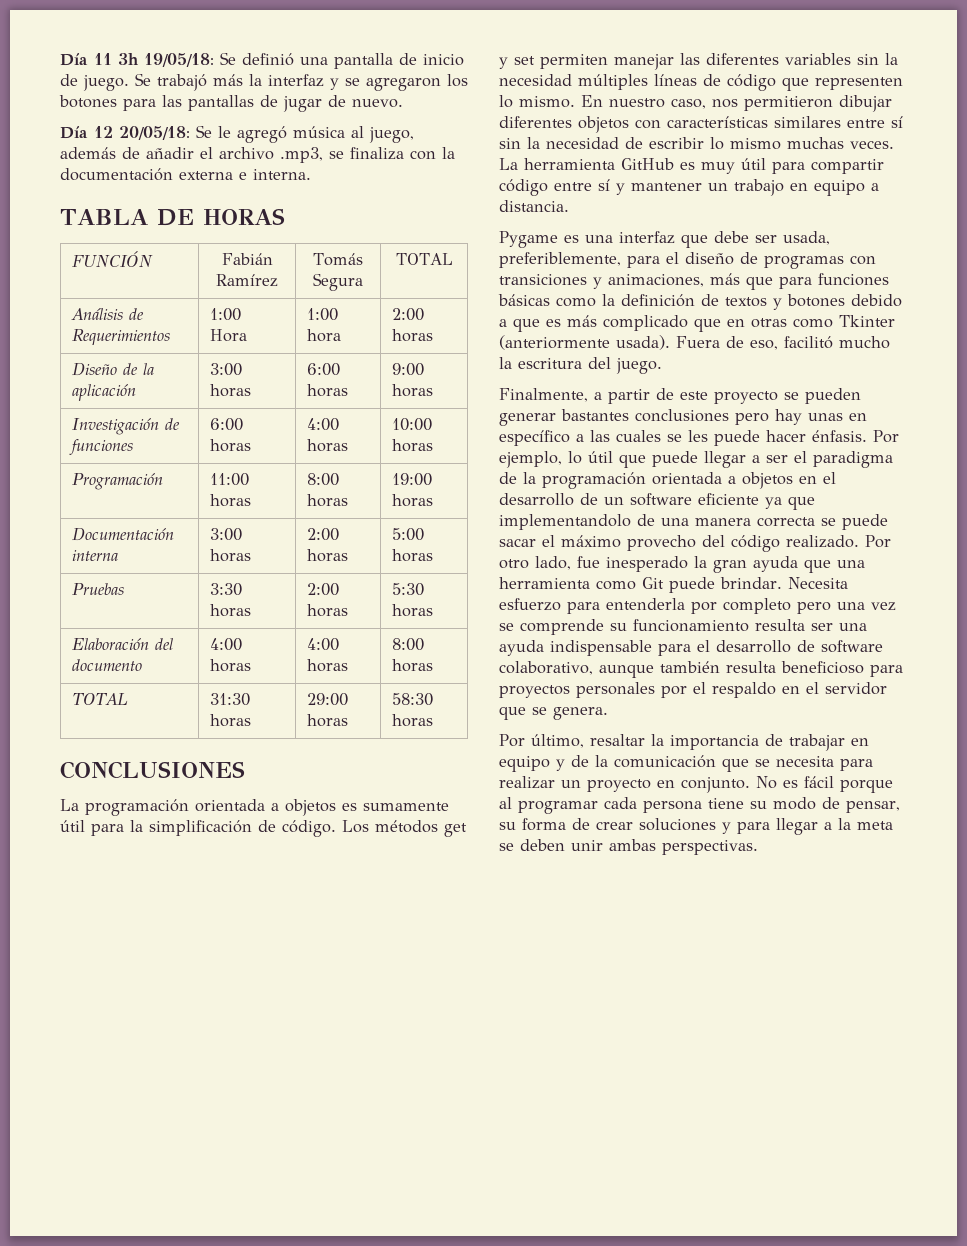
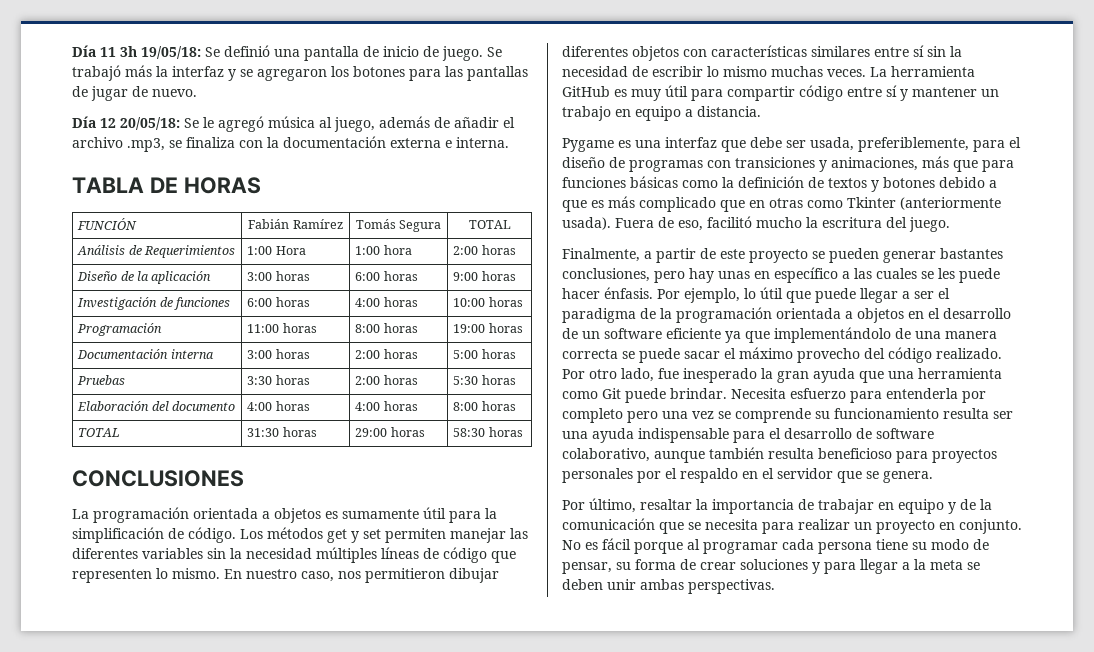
[635,409,729,422] conclusiones -> [562,268,650,282] conclusiones,
[499,514,631,530] implementandolo -> [774,327,891,343] implementándolo

